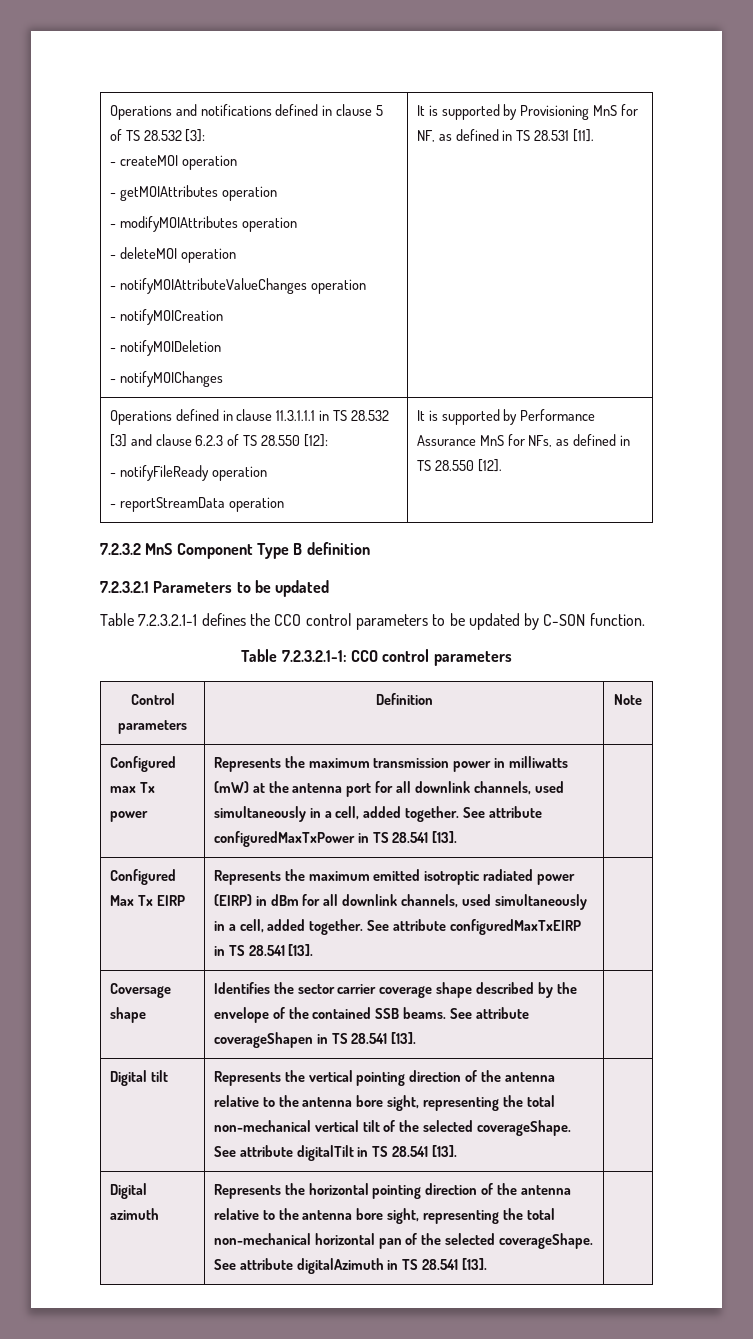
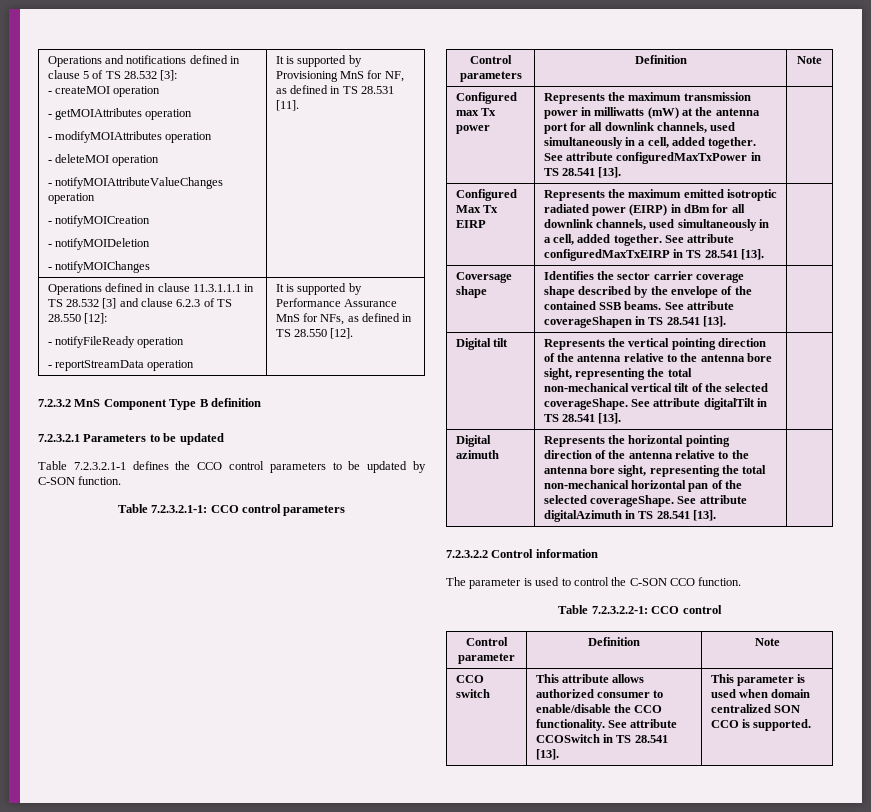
(488, 1264) none -> [446,549,598,558] [446,577,742,589] [558,605,722,614] [466,637,508,646] [458,653,515,664] [588,637,640,646] [754,638,780,646] [455,675,484,683] [455,689,490,698] [535,674,645,683] [535,689,664,698] [535,704,663,713] [535,719,678,731] [535,734,668,743] [535,749,559,760] [710,674,806,686] [710,689,811,698] [710,704,800,713] [710,719,812,731] // 7.2.3.2.2 Control information // The parameter is used to control the C-SON CCO function. // Table 7.2.3.2.2-1: CCO control // Control parameter | Definition | Note // CCO switch | This attribute allows authorized consumer to enable/disable the CCO functionality. See attribute CCOSwitch in TS 28.541 [13]. | This parameter is used when domain centralized SON CCO is supported.

